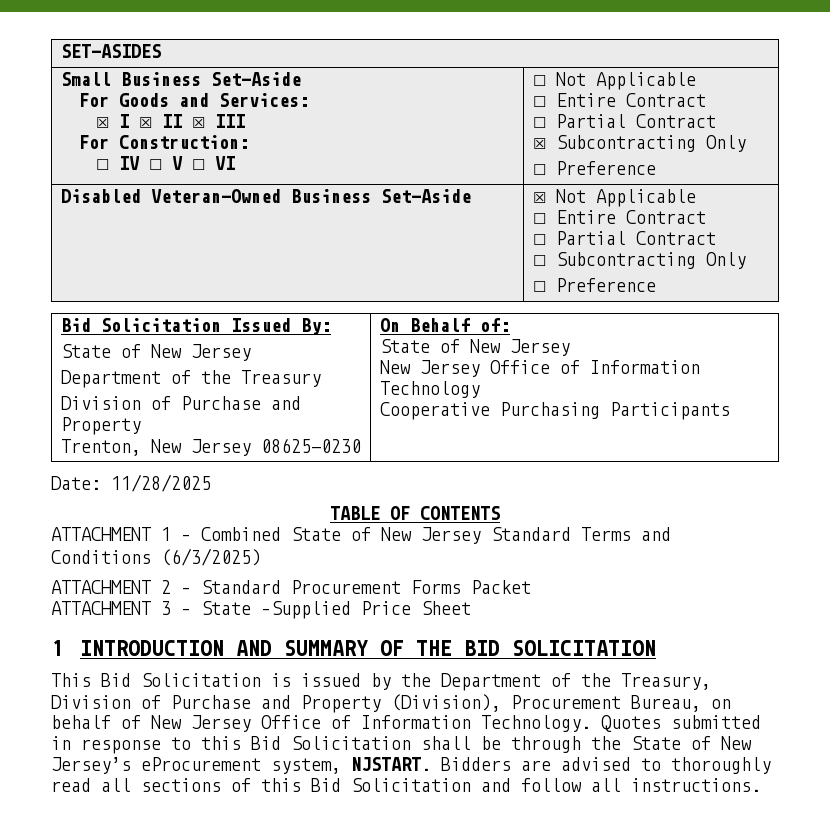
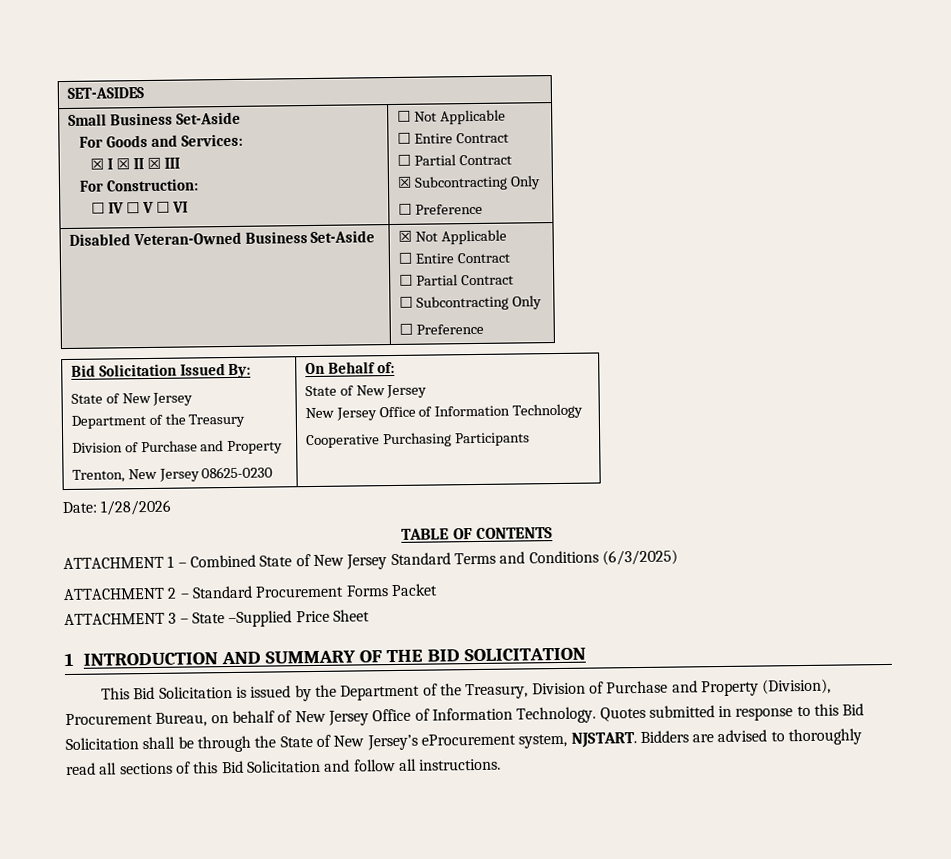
[111,474,211,492] 11/28/2025 -> [100,499,173,516] 1/28/2026

